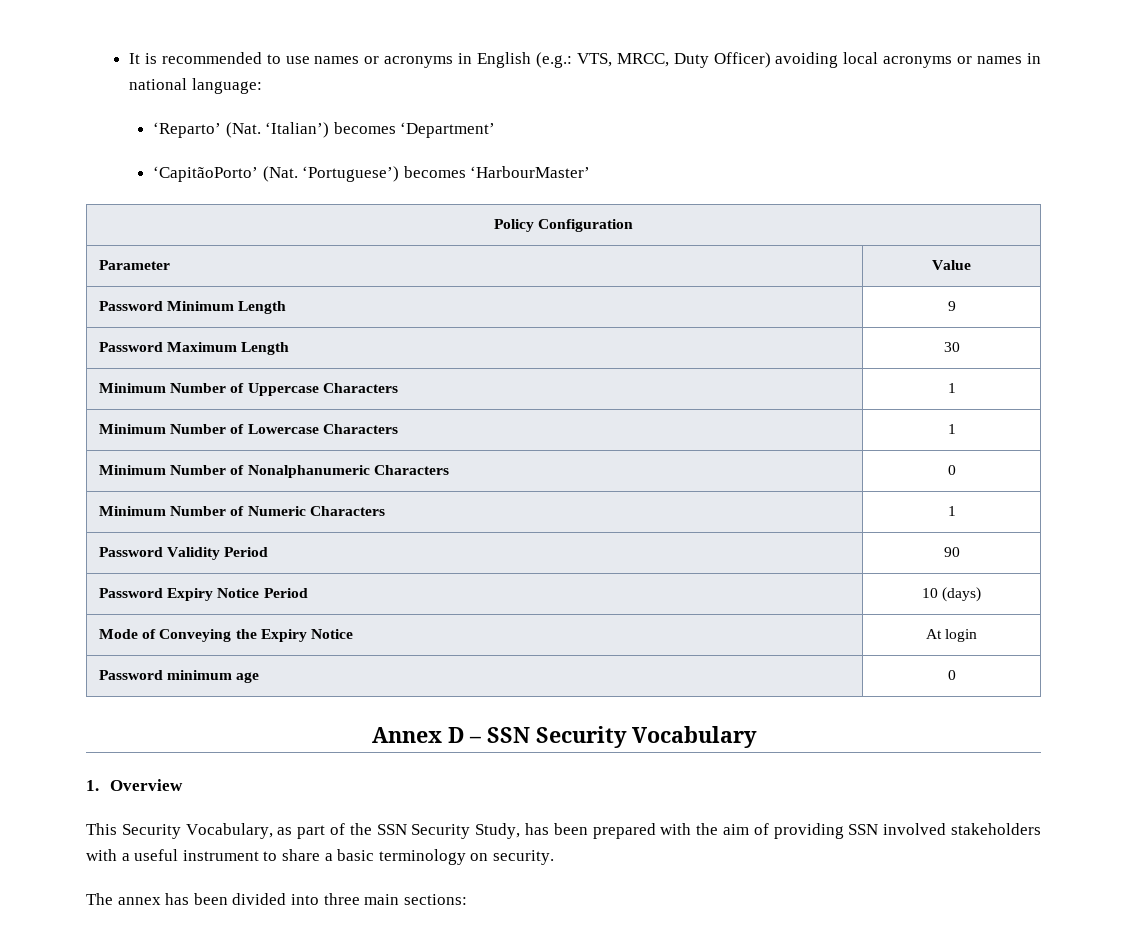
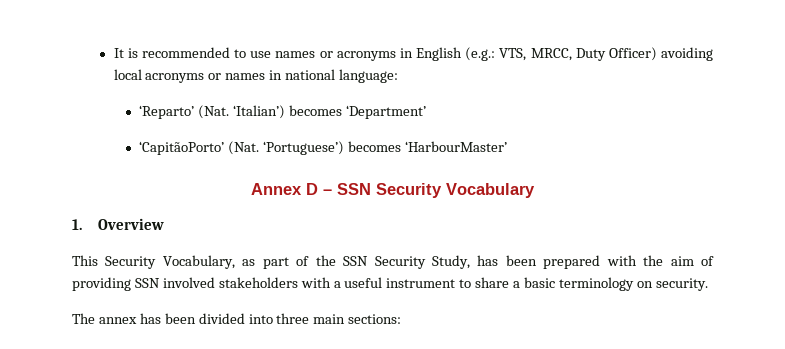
[493,219,634,232] [98,260,170,270] [932,260,971,270] [98,301,287,314] [947,301,956,311] [98,342,290,355] [943,342,960,352] [98,383,398,396] [947,383,956,393] [98,424,398,434] [947,424,956,434] [98,465,449,478] [947,465,956,475] [98,506,385,516] [947,506,956,516] [98,547,269,560] [943,547,960,557] [98,588,308,601] [921,587,982,602] [98,629,353,642] [925,629,978,642] [98,670,260,683] [947,670,956,680] // Policy Configuration // Parameter | Value // Password Minimum Length | 9 // Password Maximum Length | 30 // Minimum Number of Uppercase Characters | 1 // Minimum Number of Lowercase Characters | 1 // Minimum Number of Nonalphanumeric Characters | 0 // Minimum Number of Numeric Characters | 1 // Password Validity Period | 90 // Password Expiry Notice Period | 10 (days) // Mode of Conveying the Expiry Notice | At login // Password minimum age | 0 -> (507, 146) none

